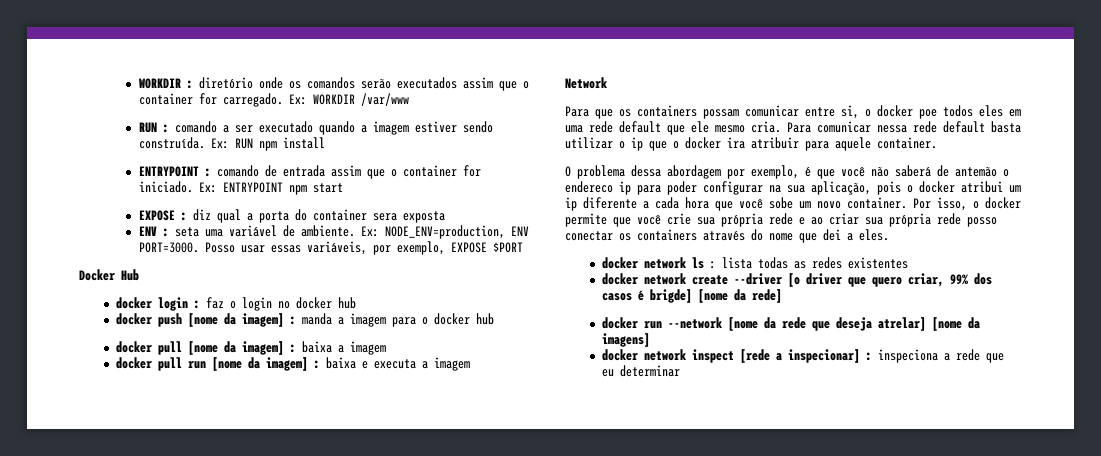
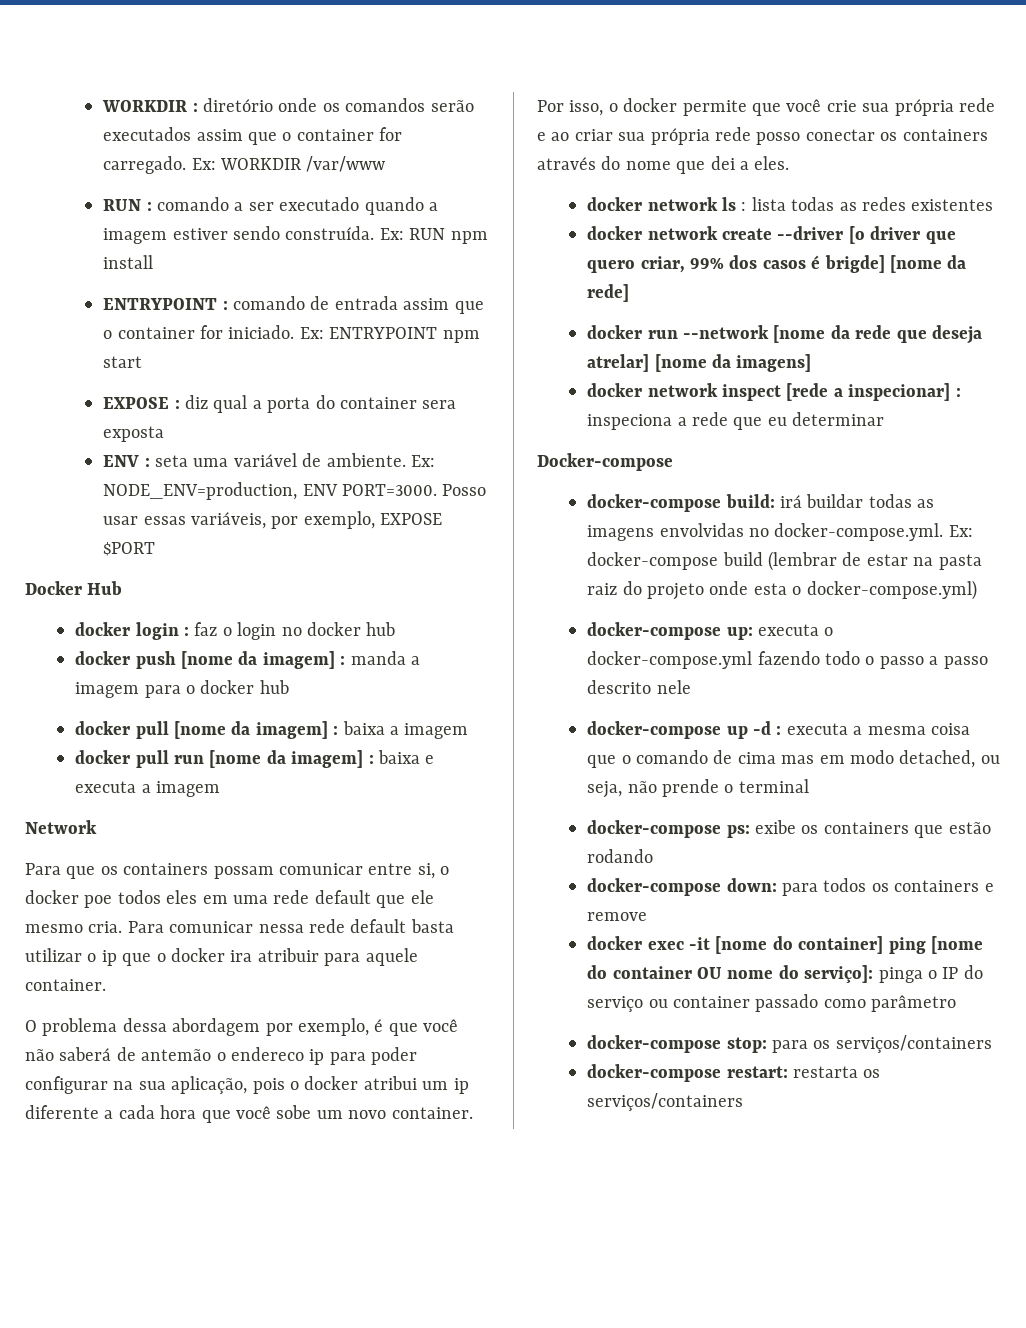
(681, 371) none -> [537,453,673,471] [587,494,935,512] [587,523,973,541] [587,551,982,571] [587,580,977,600] [587,622,834,640] [587,651,988,669] [587,680,691,694] [587,721,970,739] [587,750,1000,768] [587,779,809,798] [587,820,991,838] [587,849,654,863] [587,878,994,896] [587,912,648,921] [587,936,983,954] [587,965,983,983] [587,994,957,1012] [587,1035,992,1053] [587,1064,881,1082] [587,1093,744,1111] // Docker-compose // docker-compose build: irá buildar todas as imagens envolvidas no docker-compose.yml. Ex: docker-compose build (lembrar de estar na pasta raiz do projeto onde esta o docker-compose.yml) // docker-compose up: executa o docker-compose.yml fazendo todo o passo a passo descrito nele // docker-compose up -d : executa a mesma coisa que o comando de cima mas em modo detached, ou seja, não prende o terminal // docker-compose ps: exibe os containers que estão rodando // docker-compose down: para todos os containers e remove // docker exec -it [nome do container] ping [nome do container OU nome do serviço]: pinga o IP do serviço ou container passado como parâmetro // docker-compose stop: para os serviços/containers // docker-compose restart: restarta os serviços/containers

